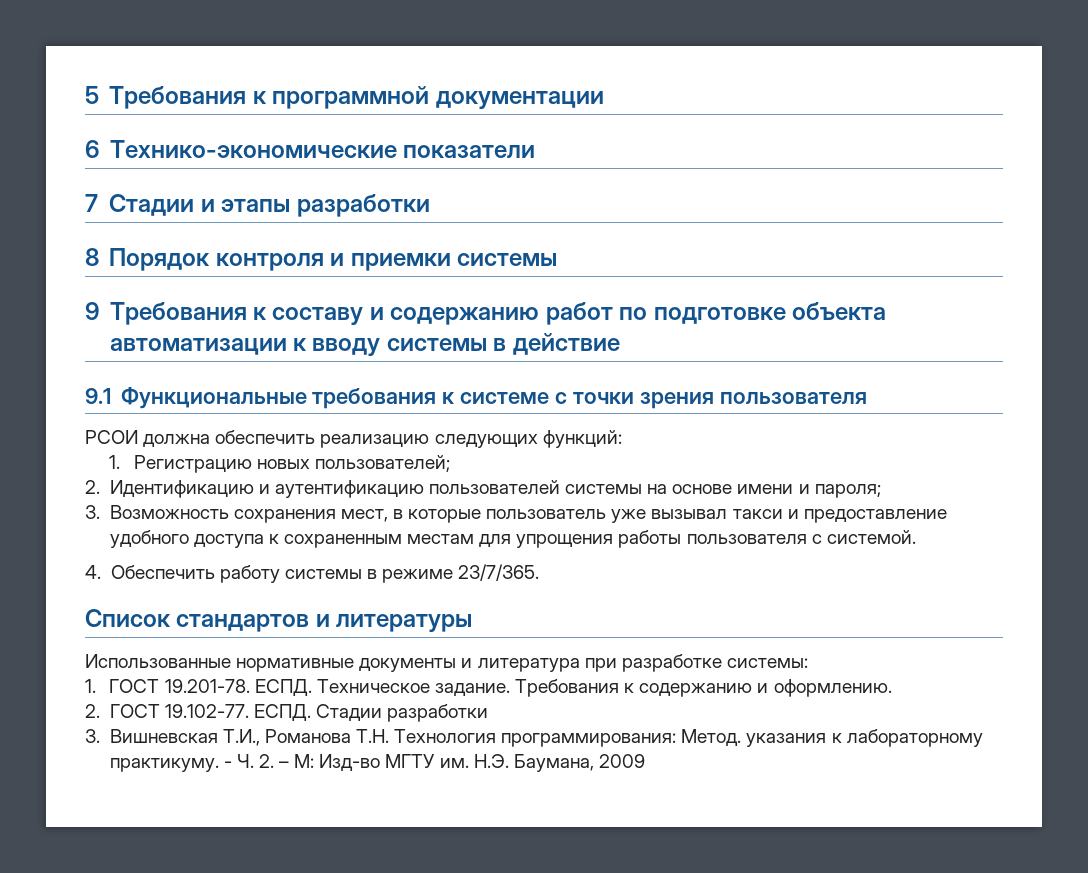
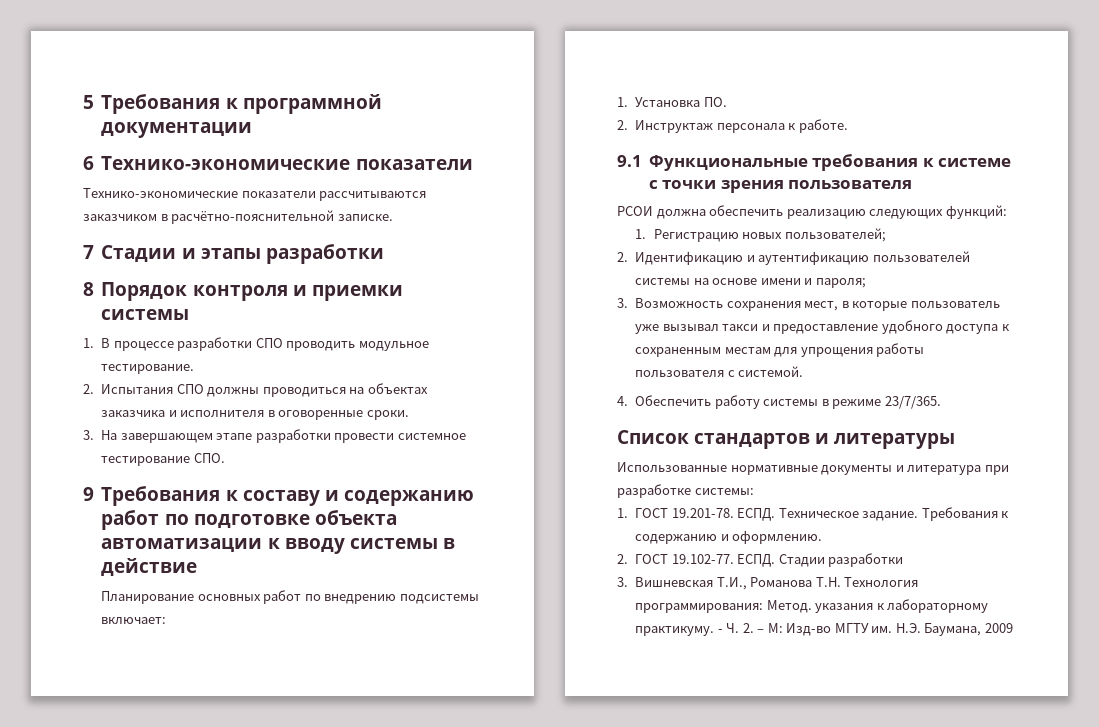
(535, 151) none -> [83,188,427,201] [83,210,393,224] // Технико-экономические показатели рассчитываются заказчиком в расчётно-пояснительной записке.
(558, 259) none -> [83,337,429,351] [101,364,195,374] [83,383,428,397] [101,410,409,420] [83,429,466,443] [101,453,225,466] // 1. В процессе разработки СПО проводить модульное тестирование. // 2. Испытания СПО должны проводиться на объектах заказчика и исполнителя в оговоренные сроки. // 3. На завершающем этапе разработки провести системное тестирование СПО.
(620, 344) none -> [101,590,479,604] [101,617,167,624] [617,97,727,107] [617,119,848,133] // Планирование основных работ по внедрению подсистемы включает: // 1. Установка ПО. // 2. Инструктаж персонала к работе.

